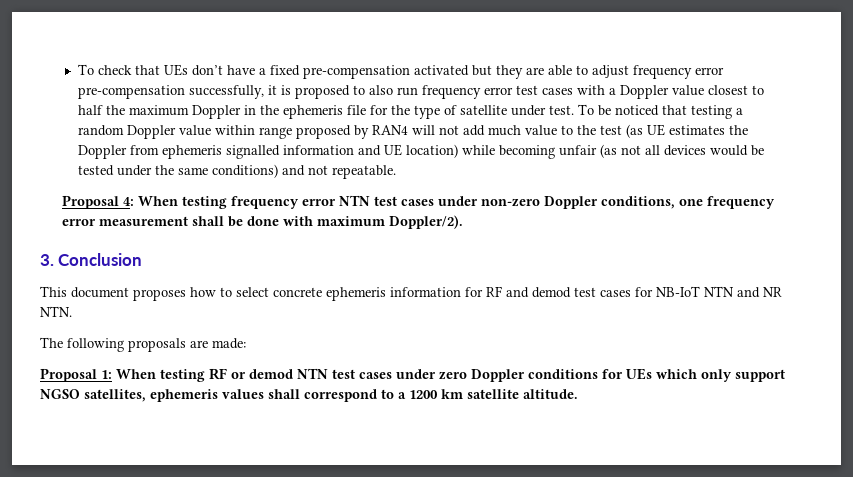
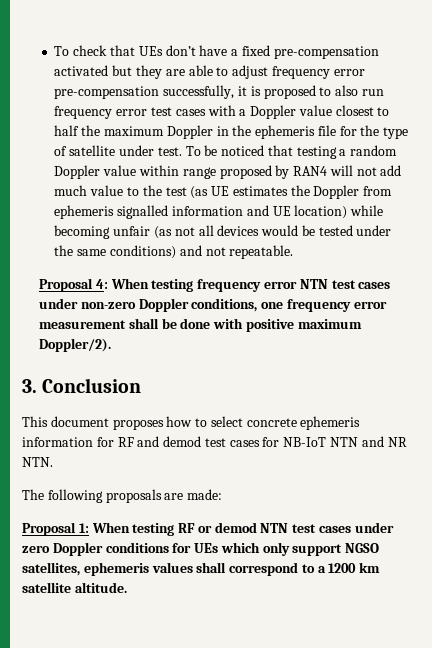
(314, 221) none -> [245,319,294,332] positive

